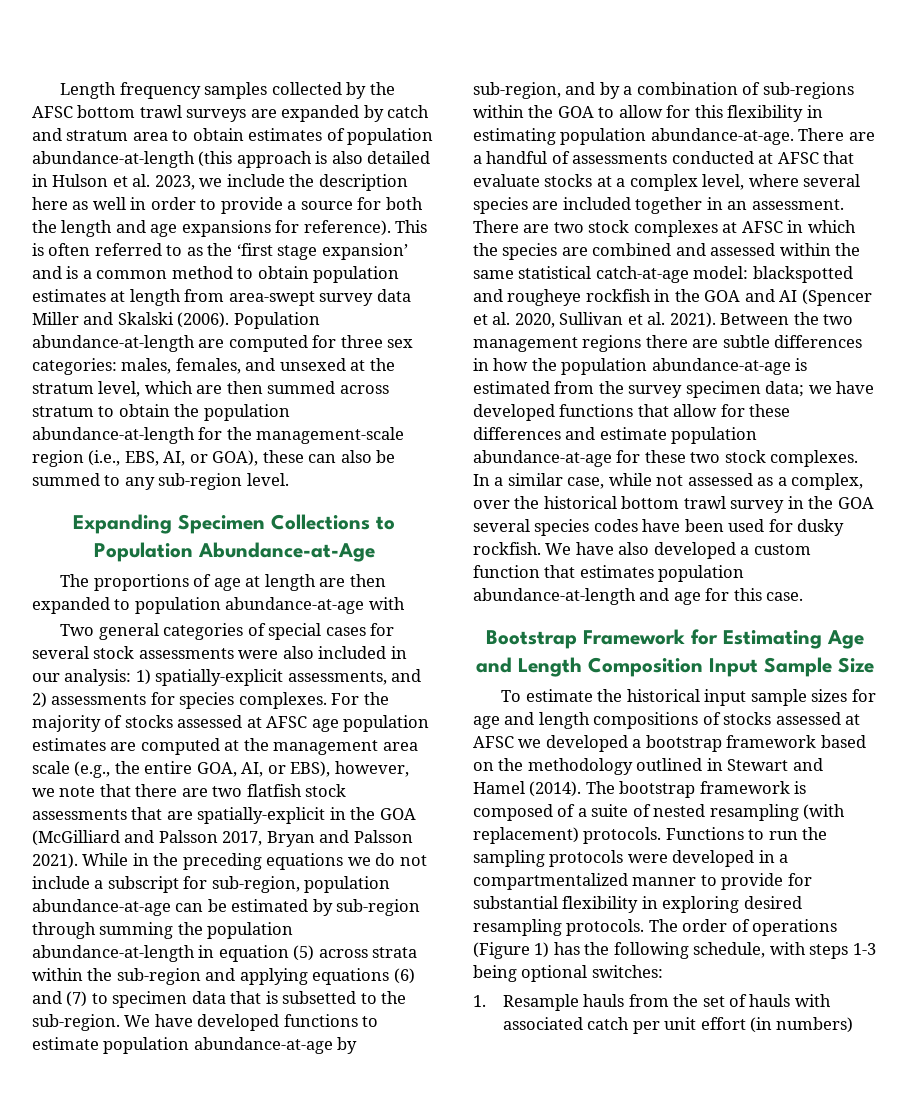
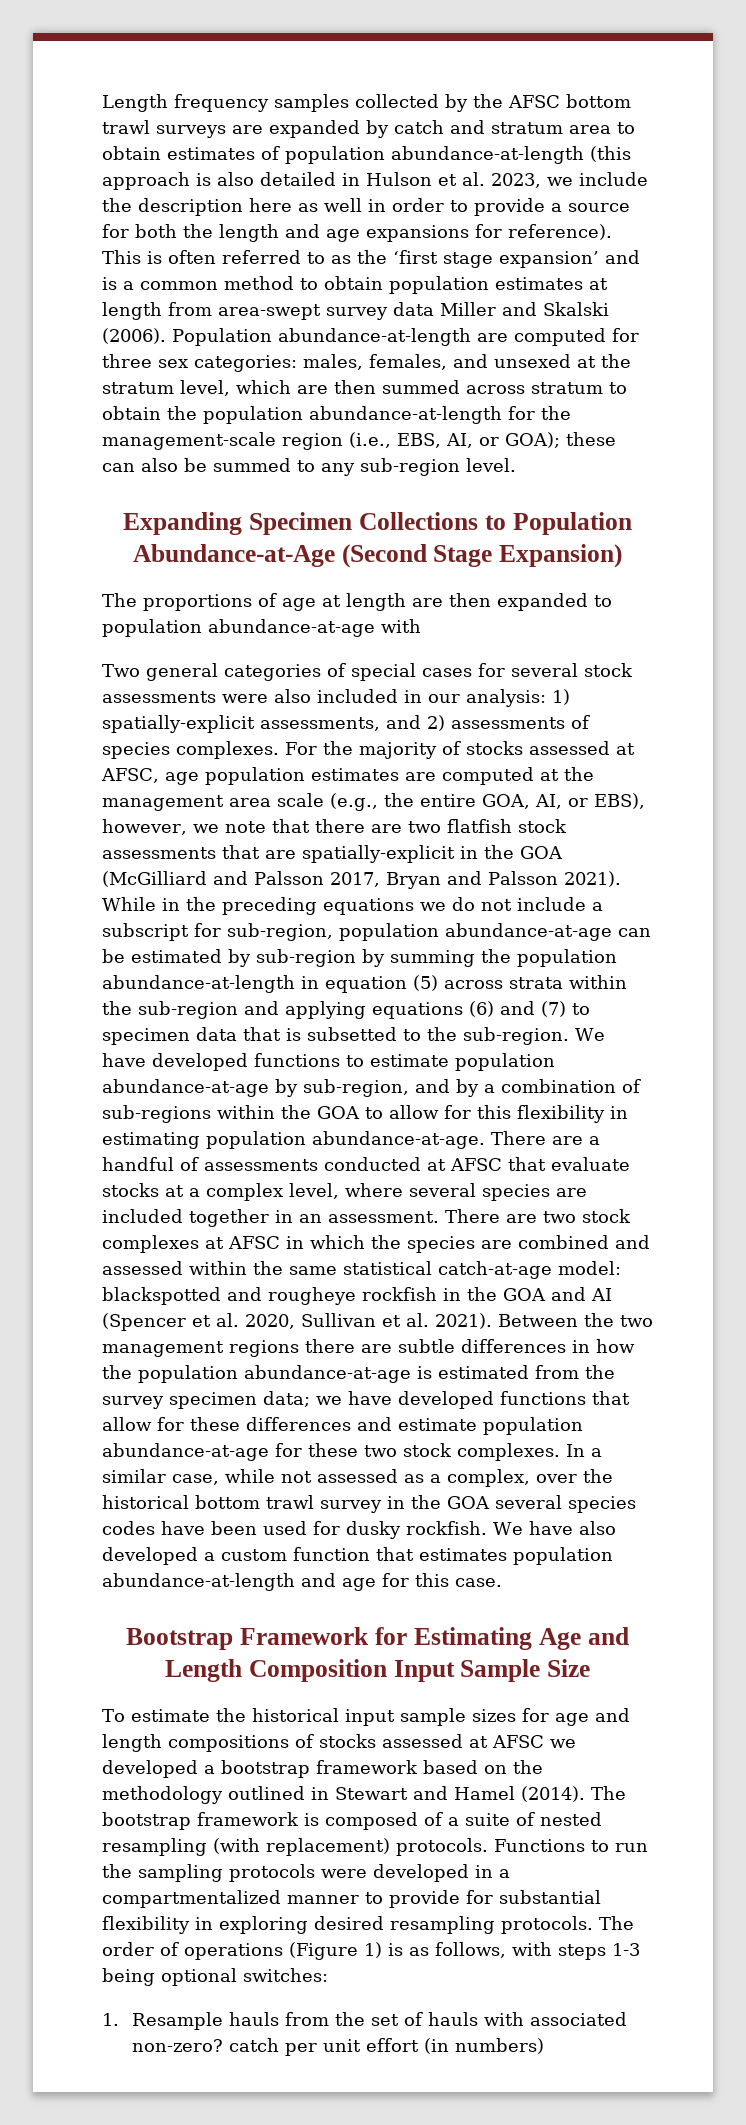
[212,450,259,466] GOA), -> [505,432,560,448] GOA);
(375, 552) none -> [341,544,623,568] (Second Stage Expansion)
[150,692,175,705] for -> [571,715,590,729] of
[266,716,308,728] AFSC -> [101,768,159,783] AFSC,
[32,922,96,939] through -> [362,949,385,967] by
[553,942,766,959] has the following schedule, -> [388,1942,506,1958] is as follows,
(583, 1023) none -> [131,2039,223,2052] non-zero?

